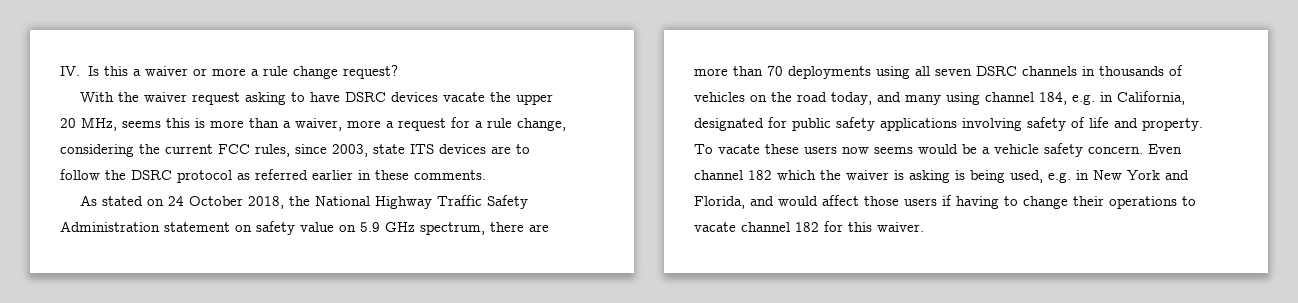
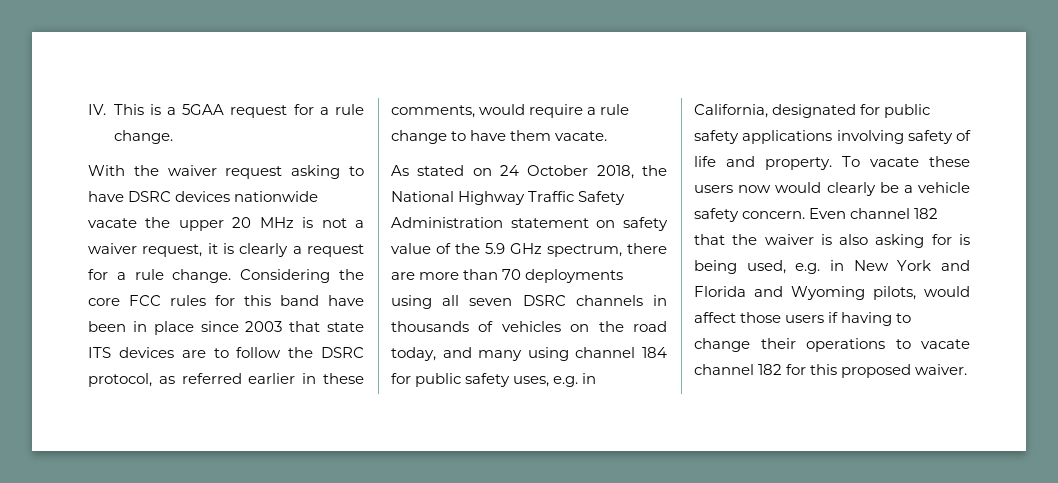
[87,65,398,79] Is this a waiver or more a rule change request? -> [113,104,365,118] [113,130,173,144] This is a 5GAA request for a rule change.
(439, 97) none -> [234,191,319,202] nationwide
[81,117,381,131] MHz, seems this is more than a waiver, more -> [259,217,365,228] [88,243,289,257] MHz is not a waiver request, it is clearly
[517,118,566,131] [60,144,368,157] change, considering the current FCC rules, since 2003, -> [172,269,364,283] [88,295,364,306] [88,321,321,335] change. Considering the core FCC rules for this band have been in place since 2003 that
[177,170,232,183] protocol -> [88,373,152,387] protocol,
[414,170,486,180] comments. -> [391,104,630,118] [391,130,608,144] comments, would require a rule change to have them vacate.
[339,225,356,232] on -> [436,243,480,254] of the
[1039,92,1067,105] 184, -> [642,347,667,358] [391,373,550,387] 184 for public safety uses,
[874,144,958,154] seems would -> [775,182,876,196] would clearly
[777,170,816,180] which -> [694,234,725,245] that
[909,170,950,183] asking -> [839,234,952,248] also asking for
[694,196,774,209] Florida, and -> [694,286,916,300] Florida and Wyoming pilots,
(872, 227) none -> [841,364,912,378] proposed

